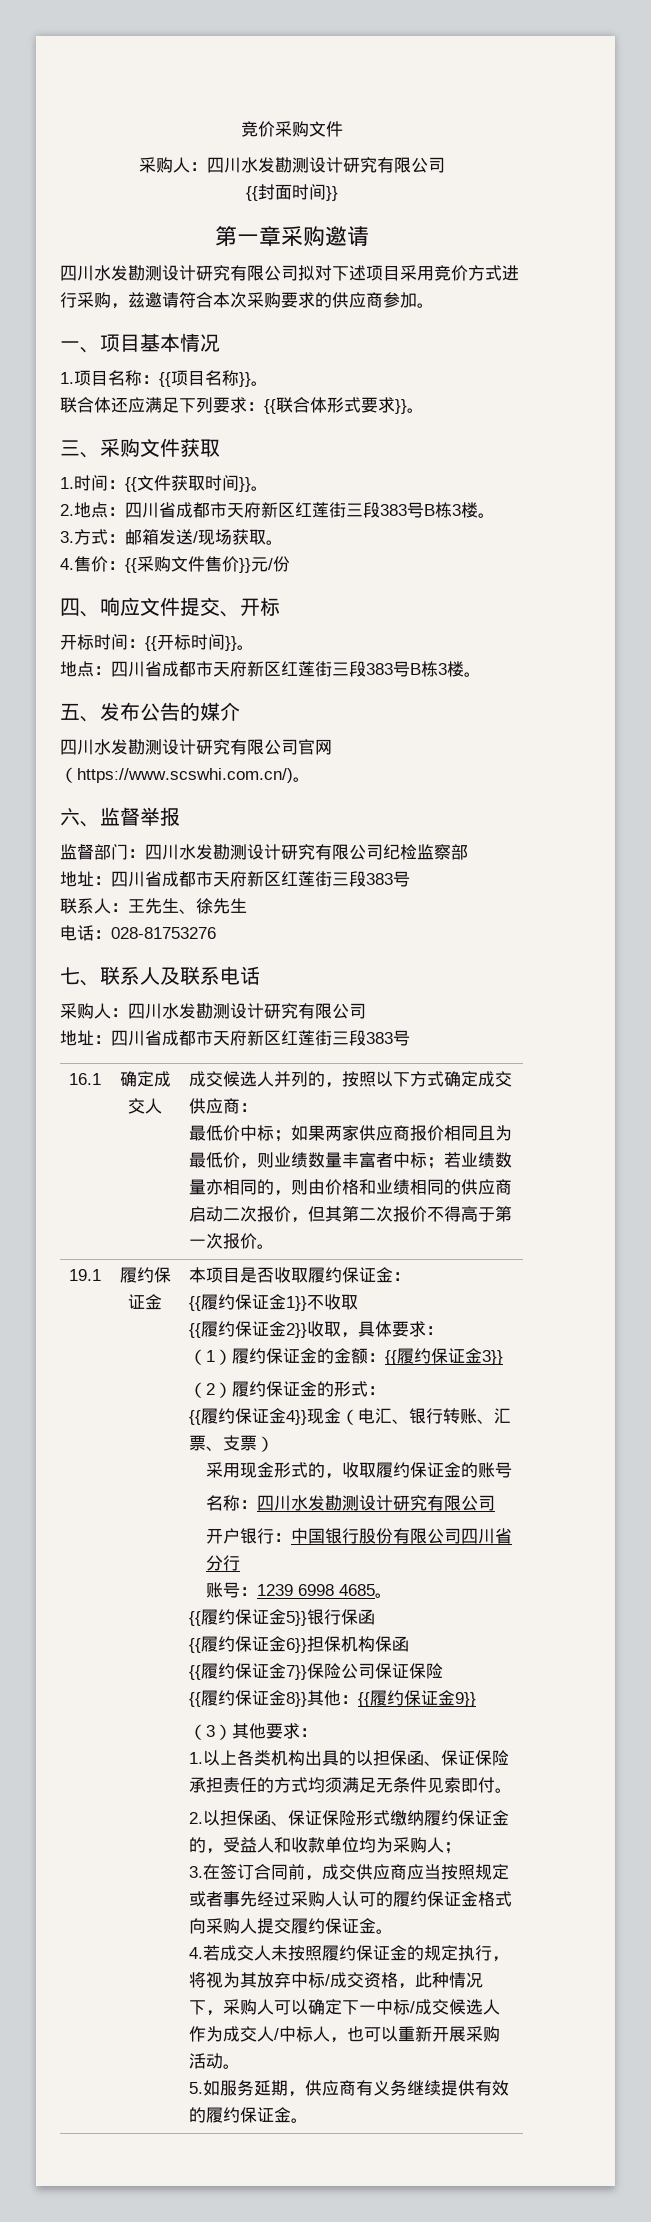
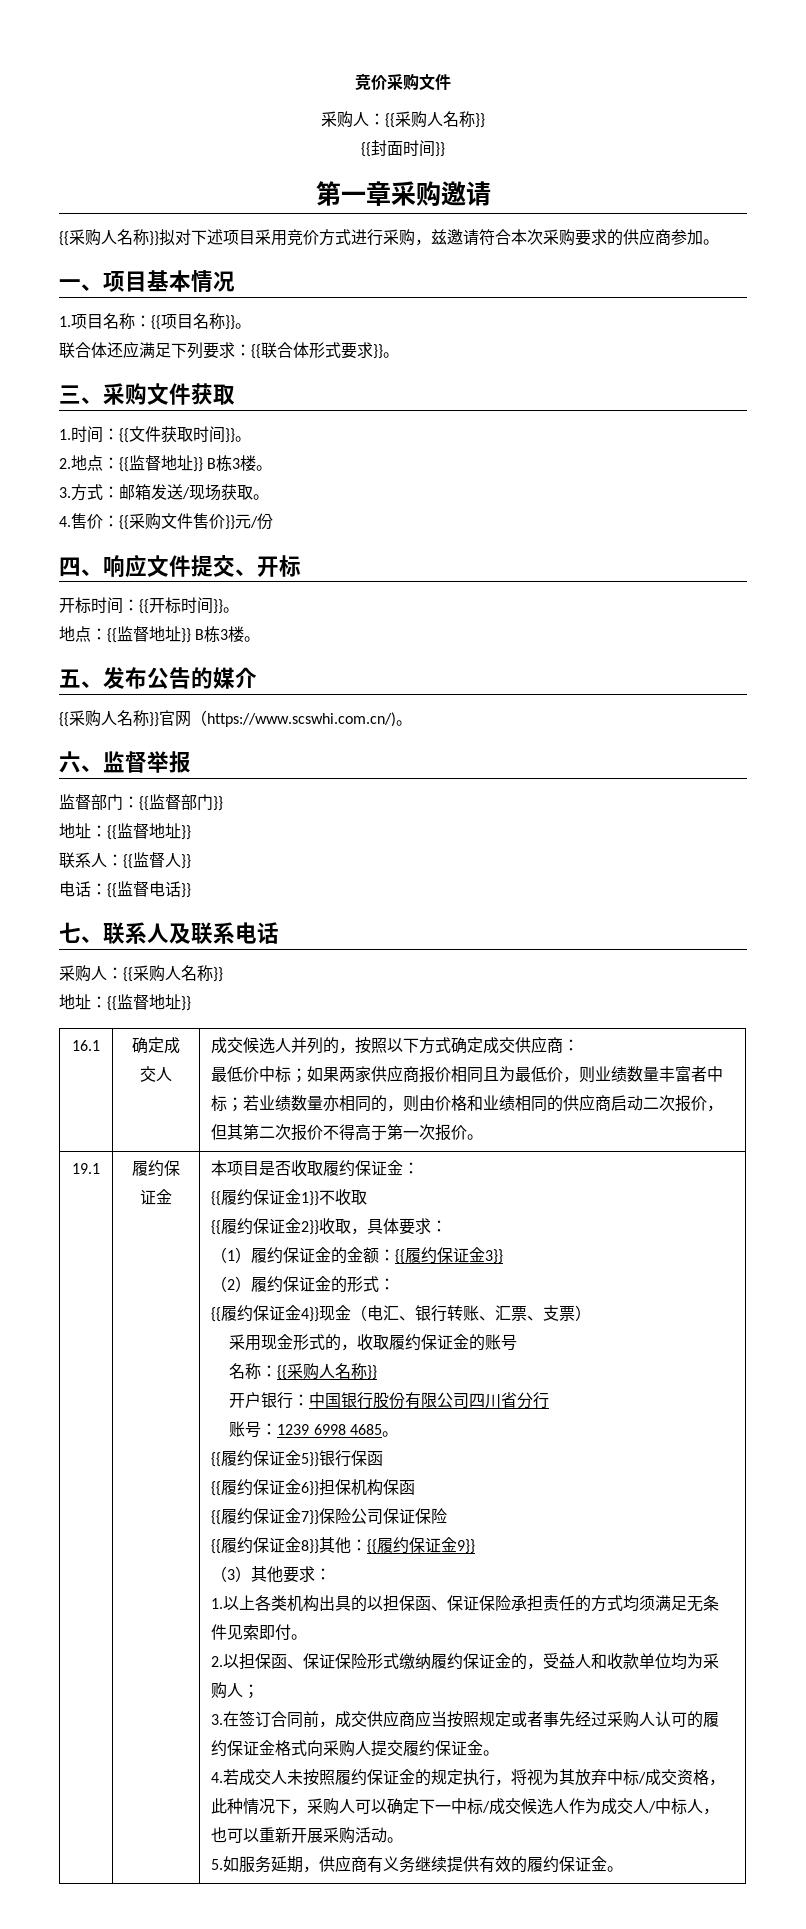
[207,157,445,173] 四川水发勘测设计研究有限公司 -> [385,111,485,128] {{采购人名称}}
[60,265,298,281] 四川水发勘测设计研究有限公司 -> [59,229,159,246] {{采购人名称}}
[125,502,424,518] 四川省成都市天府新区红莲街三段383号 -> [119,455,203,472] {{监督地址}}
[111,661,410,677] 四川省成都市天府新区红莲街三段383号 -> [107,626,191,643] {{监督地址}}
[60,739,298,755] 四川水发勘测设计研究有限公司 -> [59,710,159,727] {{采购人名称}}
[145,844,468,860] [60,871,410,887] [60,898,247,914] [60,925,216,941] 四川水发勘测设计研究有限公司纪检监察部 // 地址：四川省成都市天府新区红莲街三段383号 // 联系人：王先生、徐先生 // 电话：028-81753276 -> [139,794,223,811] [59,823,191,840] [59,852,191,869] [59,881,191,898] {{监督部门}} // 地址：{{监督地址}} // 联系人：{{监督人}} // 电话：{{监督电话}}
[128,1003,366,1019] [60,1030,410,1046] 四川水发勘测设计研究有限公司 // 地址：四川省成都市天府新区红莲街三段383号 -> [123,965,223,982] [59,994,191,1011] {{采购人名称}} // 地址：{{监督地址}}
[257,1495,496,1511] 四川水发勘测设计研究有限公司 -> [277,1363,378,1380] {{采购人名称}}

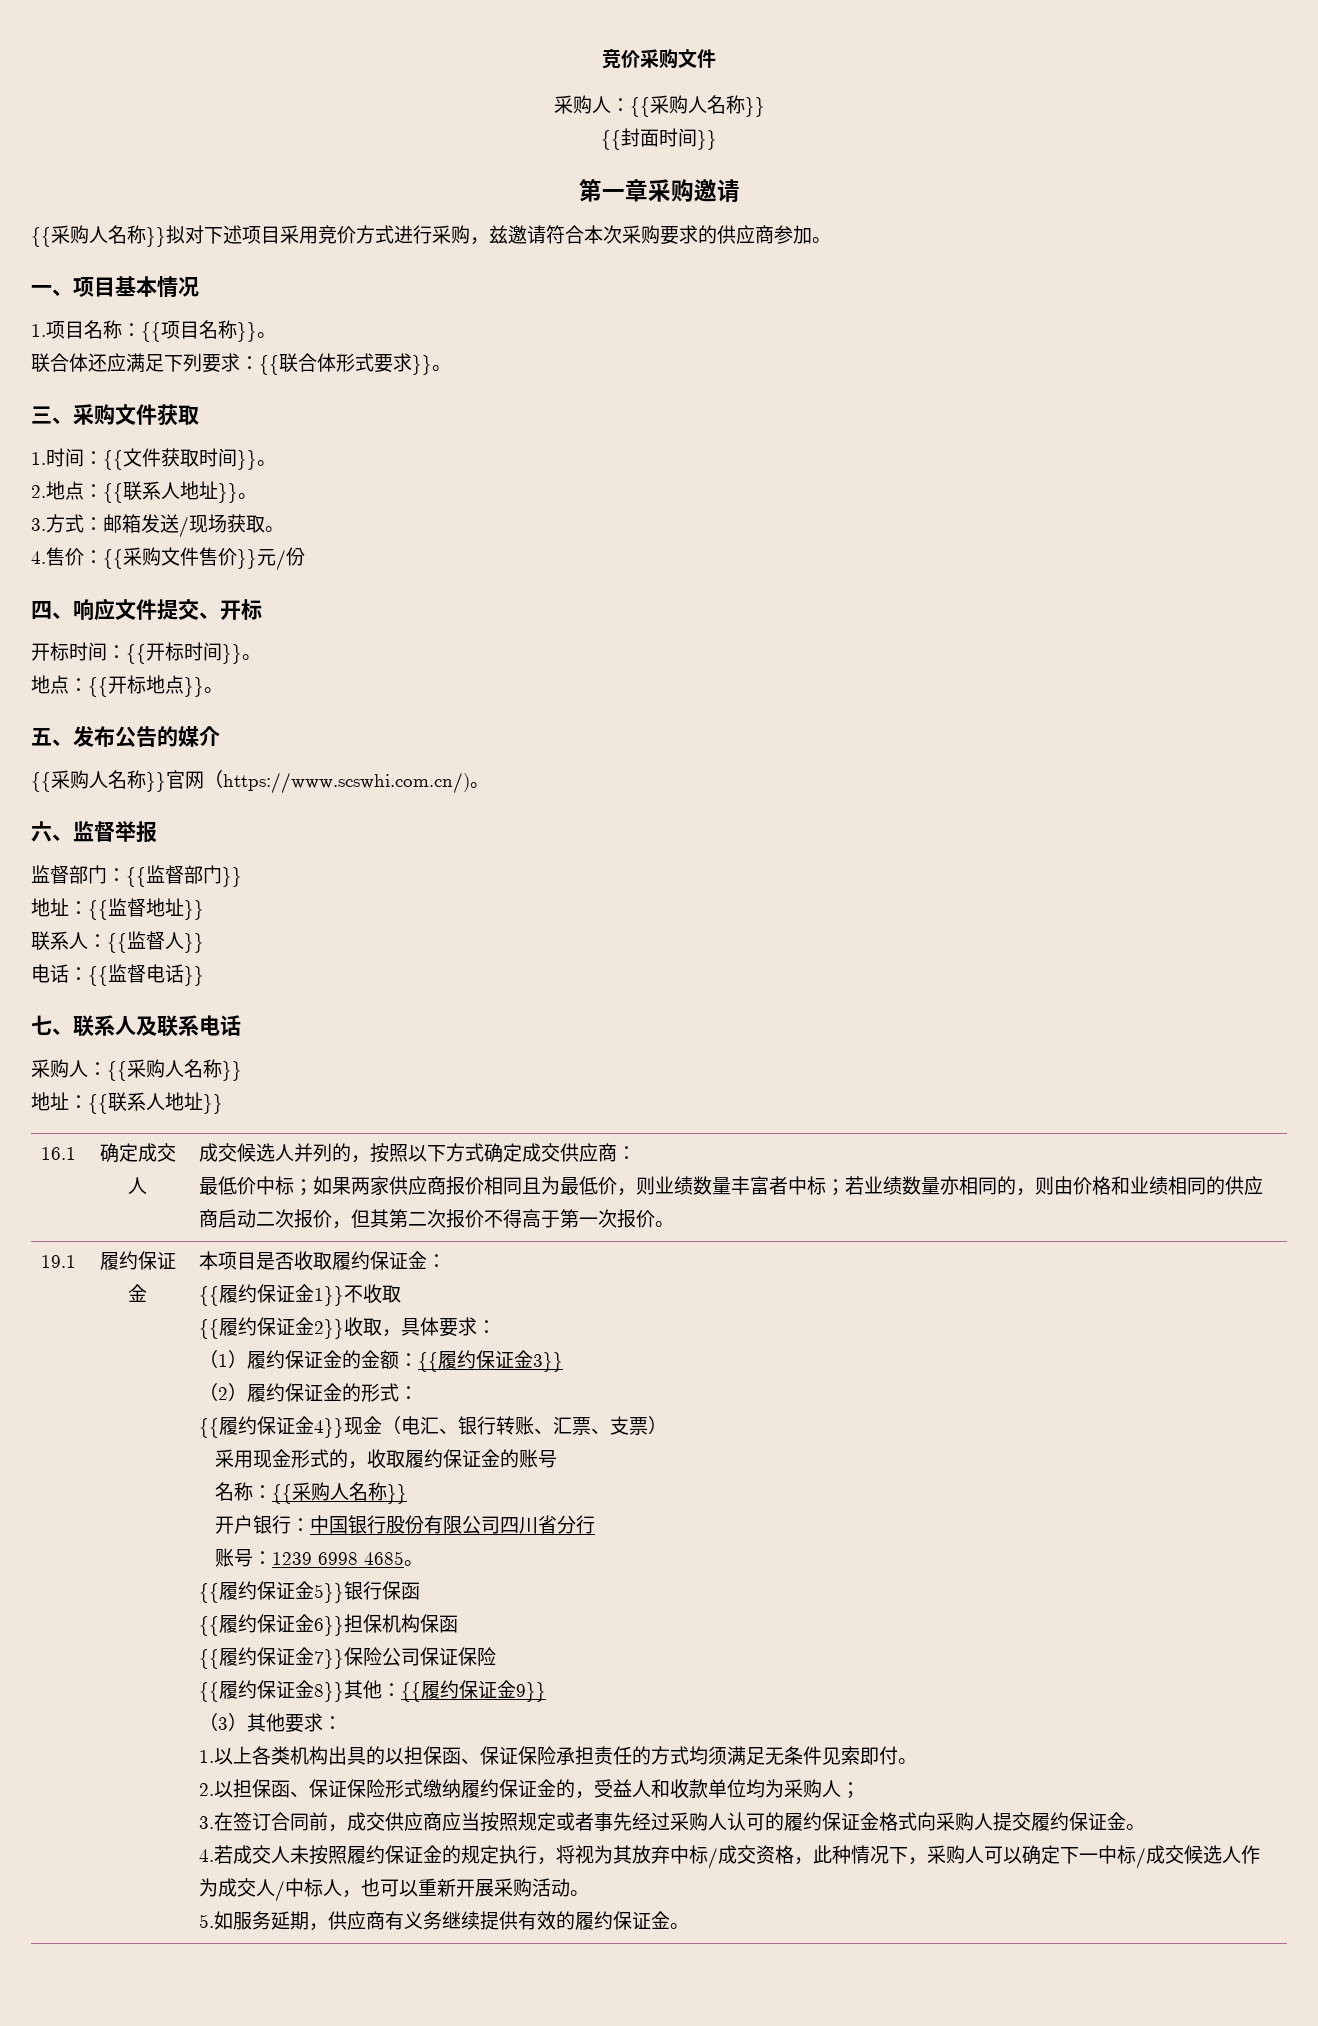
[129,455,257,472] 监督地址}} B栋3楼 -> [123,481,238,503] 联系人地址}}
[117,626,245,643] 监督地址}} B栋3楼 -> [108,675,204,697] 开标地点}}
[117,994,149,1010] 监督 -> [108,1092,165,1111] 联系人

